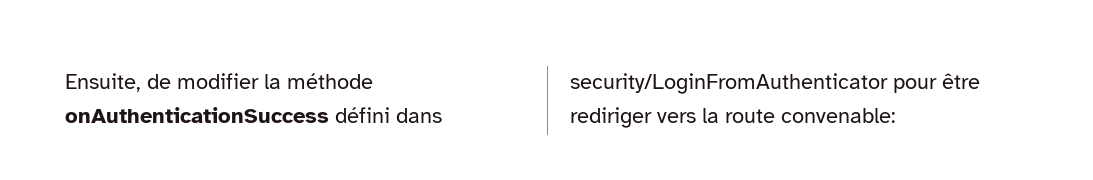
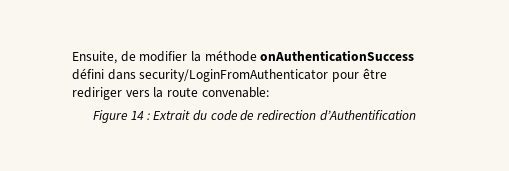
(896, 115) none -> [93,110,416,123] // Figure 14 : Extrait du code de redirection d’Authentification

